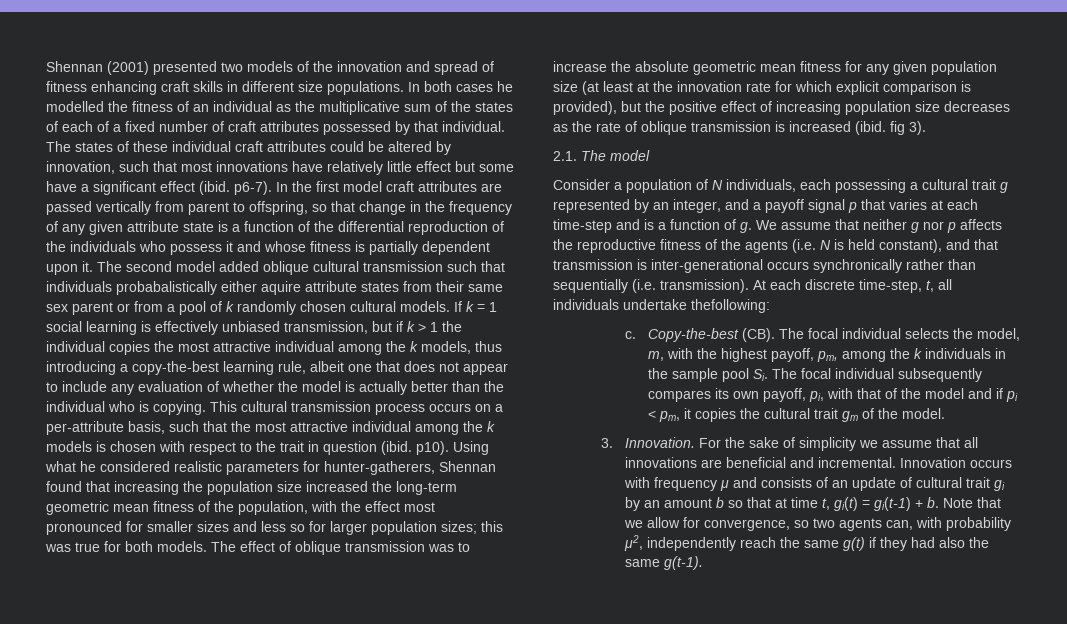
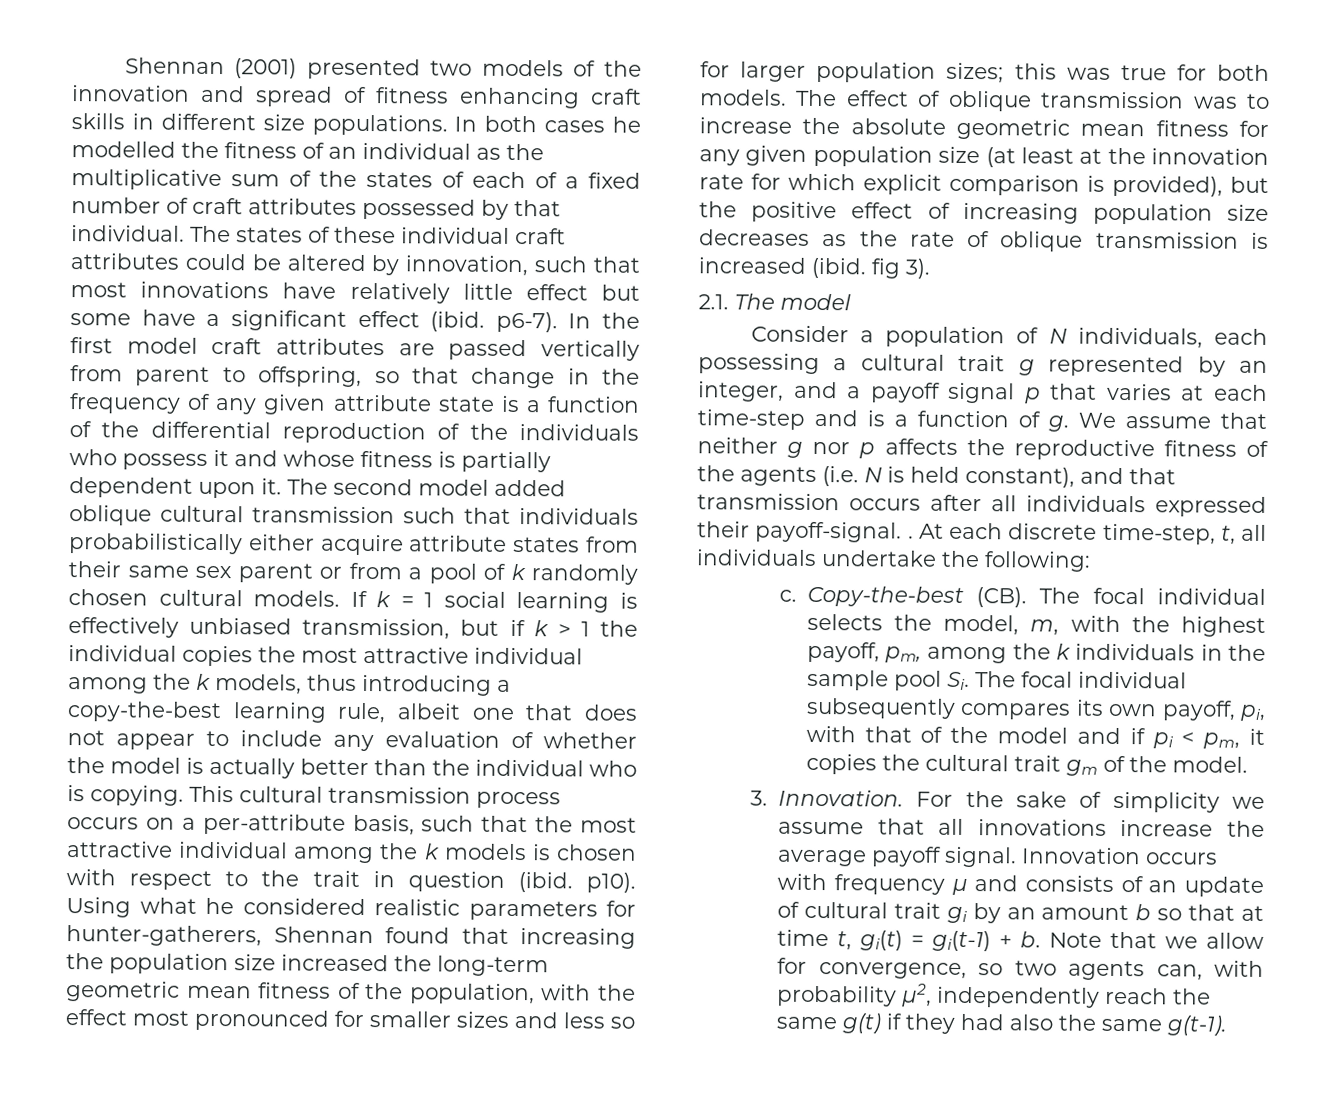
[116,281,301,295] probabalistically either aquire -> [69,533,404,556] probabilistically either acquire
[637,259,976,273] [553,279,749,293] is inter-generational occurs synchronically rather than sequentially (i.e. transmission). -> [849,494,1267,517] [697,521,914,543] occurs after all individuals expressed their payoff-signal. .
[691,299,770,313] thefollowing: -> [941,550,1091,572] the following:
[700,457,896,468] are beneficial and incremental. -> [1120,820,1265,837] [777,846,1018,868] increase the average payoff signal.

